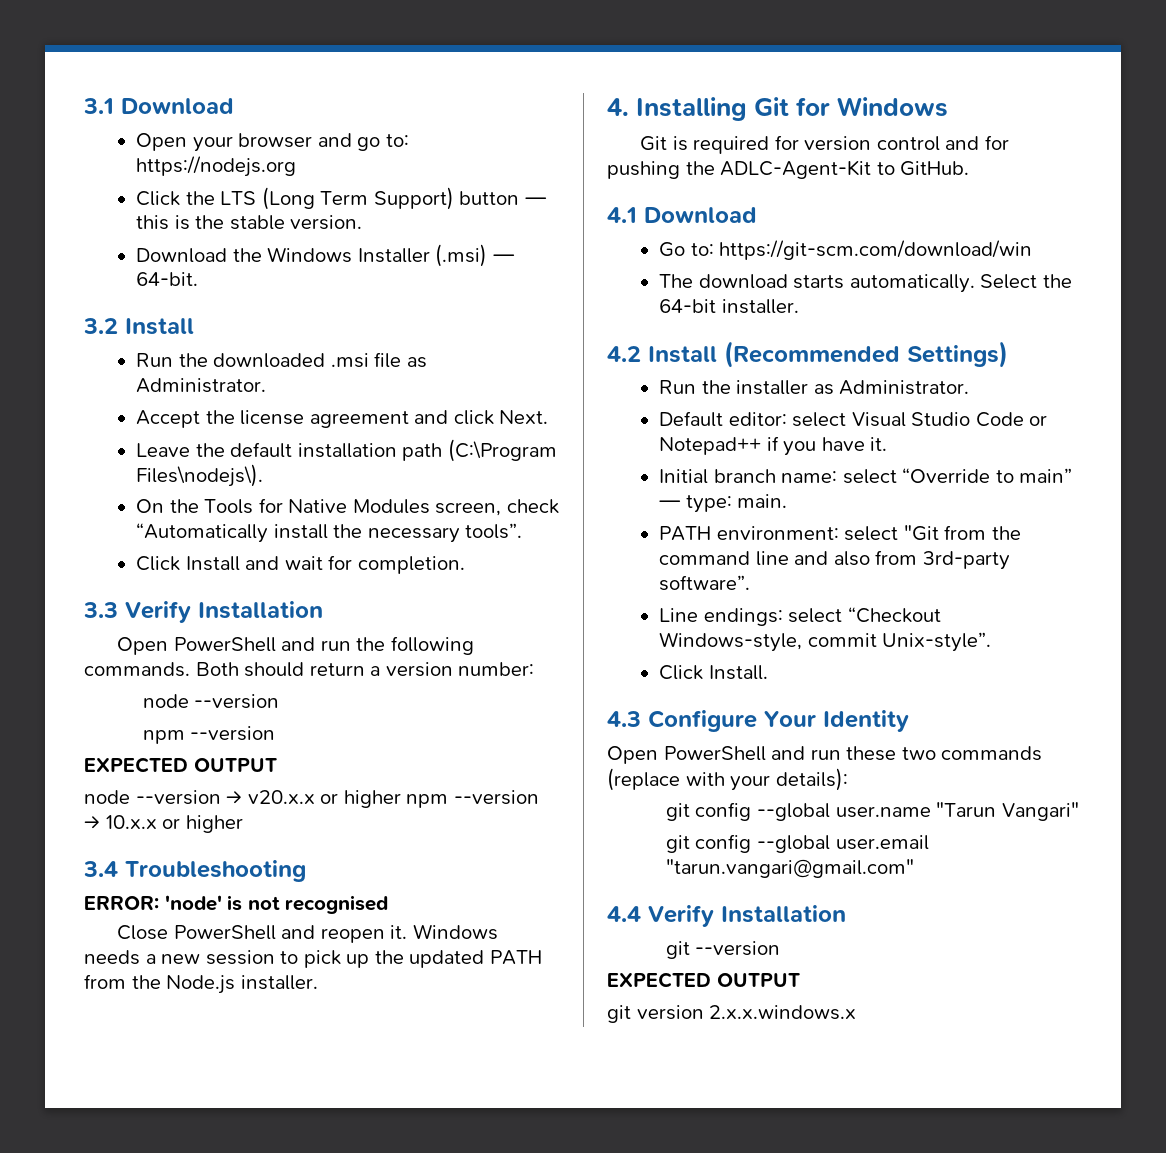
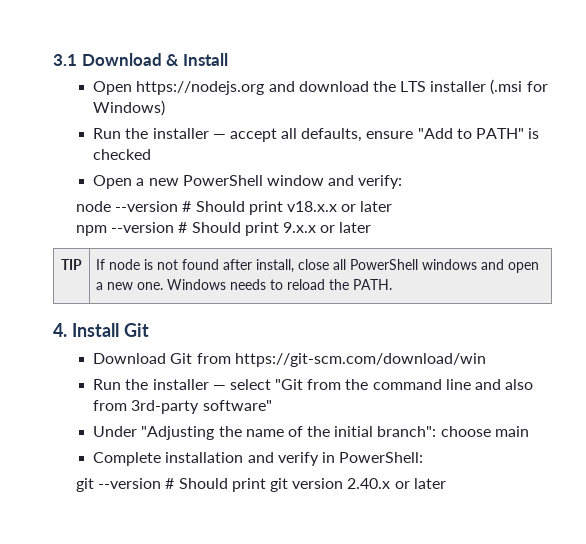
[136,133,409,152] [136,156,297,177] [136,187,547,210] [136,215,363,230] [136,244,515,267] [136,272,199,286] [83,318,194,335] [136,352,427,368] [136,378,267,393] [136,410,549,428] [136,439,557,462] [136,464,264,487] [136,498,559,516] [136,523,523,543] [136,555,465,574] [83,601,323,623] [117,636,474,655] [84,662,535,677] [142,694,280,709] [142,726,276,744] [84,757,277,773] [84,790,539,808] [84,815,243,833] [83,860,306,882] [84,895,389,914] [117,924,498,943] [84,950,542,968] [84,974,318,994] [607,97,949,121] [640,135,1009,154] [607,160,970,179] [607,207,757,223] [659,240,1033,260] [659,274,1072,293] [659,299,799,314] [607,341,1008,368] [659,380,970,395] [659,411,1048,427] [659,436,888,456] [659,468,1073,484] [659,494,788,513] [659,526,839,541] // Open your browser and go to: https://nodejs.org // Click the LTS (Long Term Support) button — this is the stable version. // Download the Windows Installer (.msi) — 64-bit. // 3.2 Install // Run the downloaded .msi file as Administrator. // Accept the license agreement and click Next. // Leave the default installation path (C:\Program Files\nodejs\). // On the Tools for Native Modules screen, check “Automatically install the necessary tools”. // Click Install and wait for completion. // 3.3 Verify Installation // Open PowerShell and run the following commands. Both should return a version number: // node --version // npm --version // EXPECTED OUTPUT // node --version → v20.x.x or higher npm --version → 10.x.x or higher // 3.4 Troubleshooting // ERROR: 'node' is not recognised // Close PowerShell and reopen it. Windows needs a new session to pick up the updated PATH from the Node.js installer. // 4. Installing Git for Windows // Git is required for version control and for pushing the ADLC-Agent-Kit to GitHub. // 4.1 Download // Go to: https://git-scm.com/download/win // The download starts automatically. Select the 64-bit installer. // 4.2 Install (Recommended Settings) // Run the installer as Administrator. // Default editor: select Visual Studio Code or Notepad++ if you have it. // Initial branch name: select “Override to main” — type: main. // PATH environment: -> [166,53,228,66] [93,79,548,95] [93,100,166,116] [93,128,540,142] [93,149,152,160] [93,175,403,189] [76,201,393,215] [76,222,372,236] [61,259,82,270] [96,259,540,273] [96,279,393,290] [53,323,149,337] [93,353,486,367] [93,379,226,390] & Install // Open https://nodejs.org and download the LTS installer (.msi for Windows) // Run the installer — accept all defaults, ensure "Add to PATH" is checked // Open a new PowerShell window and verify: // node --version # Should print v18.x.x or later // npm --version # Should print 9.x.x or later // TIP | If node is not found after install, close all PowerShell windows and open a new one. Windows needs to reload the PATH. // 4. Install Git // Download Git from https://git-scm.com/download/win // Run the installer —
[659,575,751,591] [659,607,941,626] [659,632,992,652] [659,665,768,680] [607,710,909,732] [607,746,1043,764] [607,768,848,791] [665,802,1079,821] [665,834,929,853] [665,859,914,878] [607,905,846,927] [665,941,781,959] [607,972,800,988] [607,1005,857,1023] software”. // Line endings: select “Checkout Windows-style, commit Unix-style”. // Click Install. // 4.3 Configure Your Identity // Open PowerShell and run these two commands (replace with your details): // git config --global user.name "Tarun Vangari" // git config --global user.email "tarun.vangari@gmail.com" // 4.4 Verify Installation // git --version // EXPECTED OUTPUT // git version 2.x.x.windows.x -> [202,400,272,411] [93,426,529,440] [93,452,424,466] [76,478,446,492] software" // Under "Adjusting the name of the initial branch": choose main // Complete installation and verify in PowerShell: // git --version # Should print git version 2.40.x or later

